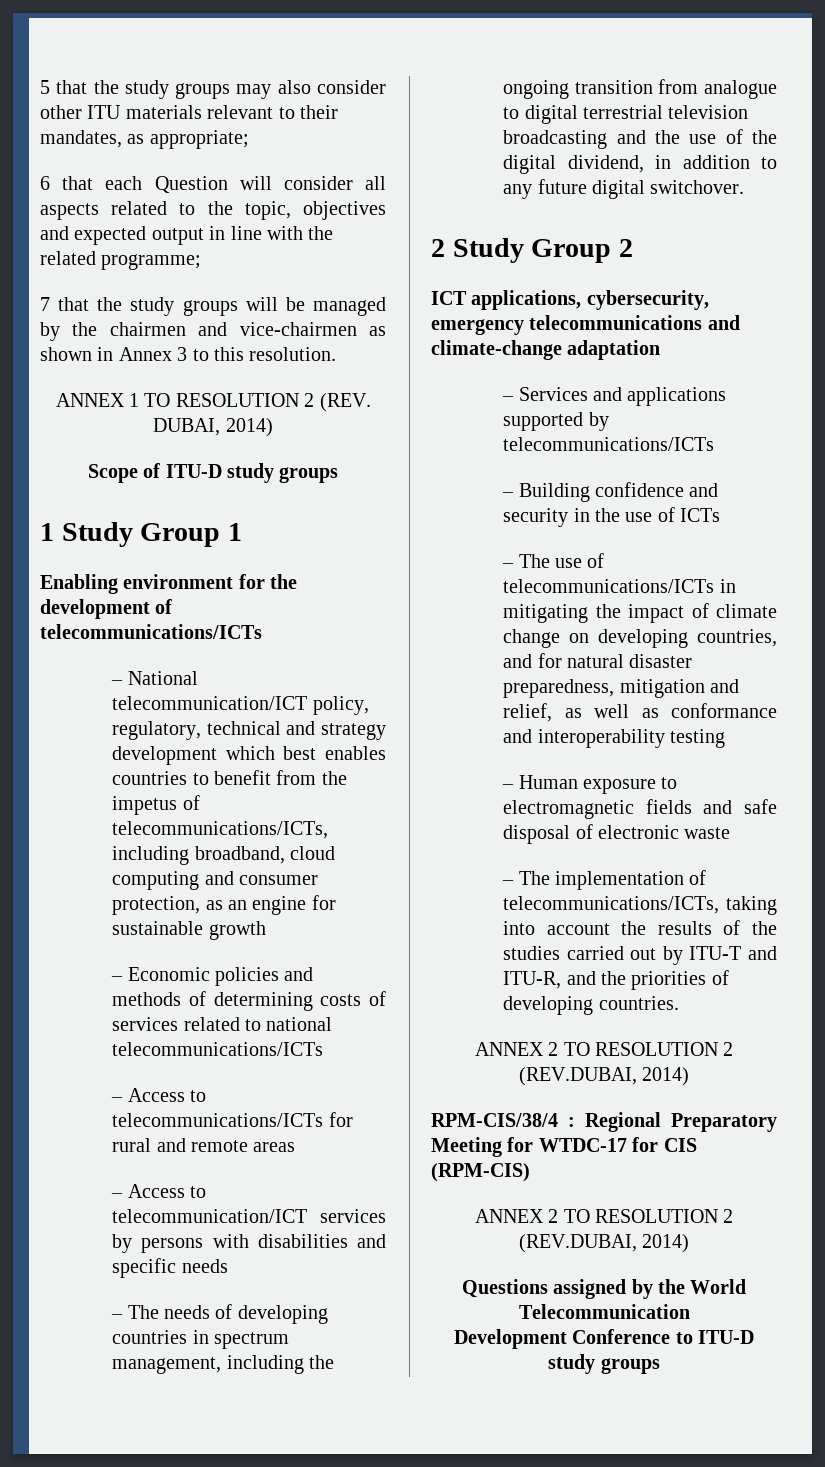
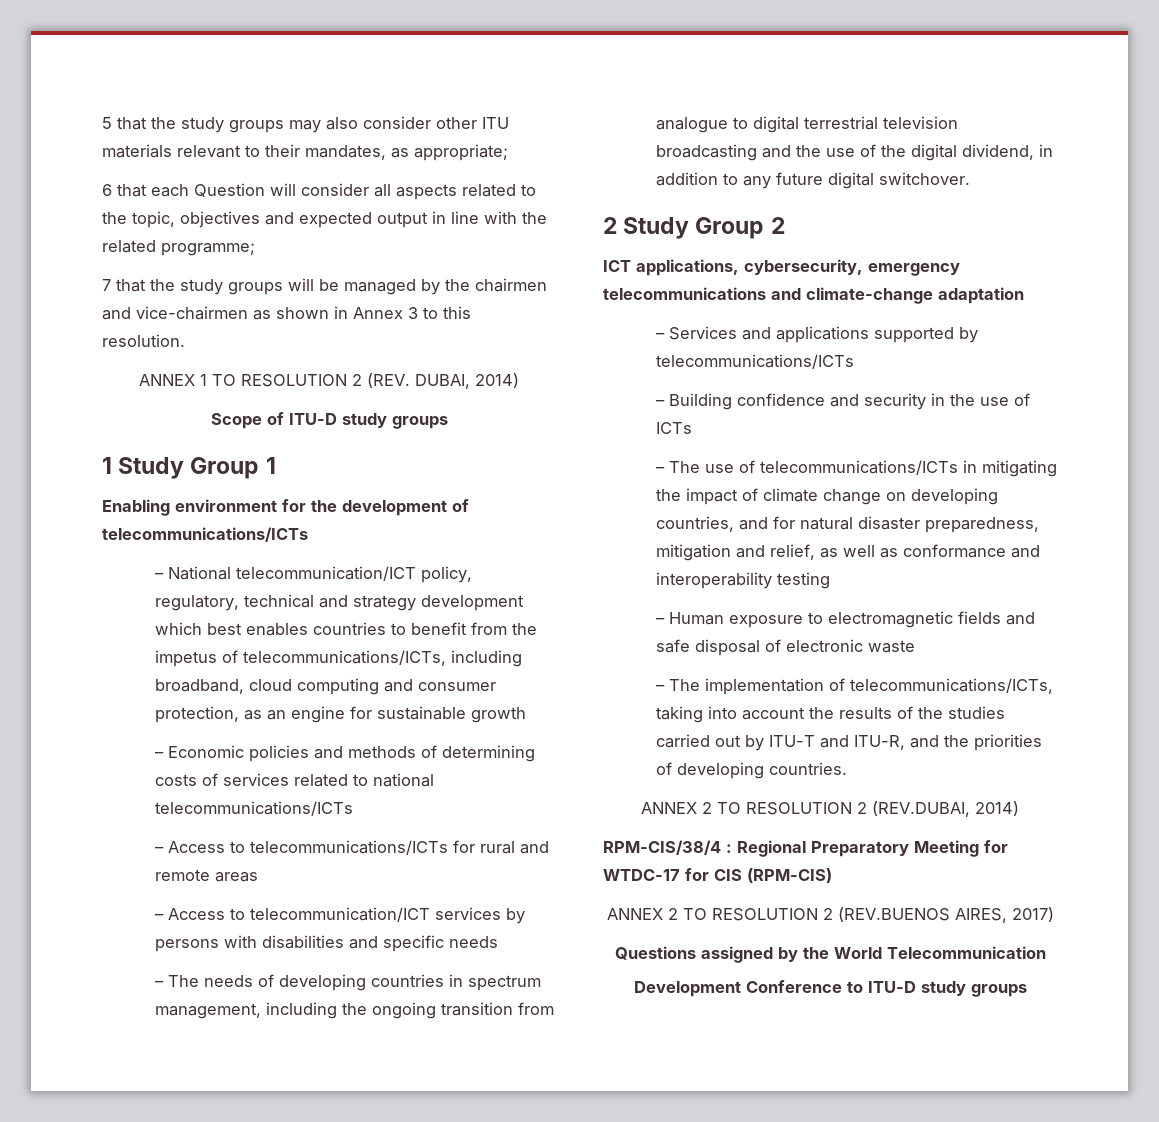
[518,1234,690,1253] (REV.DUBAI, 2014) -> [837,907,1054,923] (REV.BUENOS AIRES, 2017)

